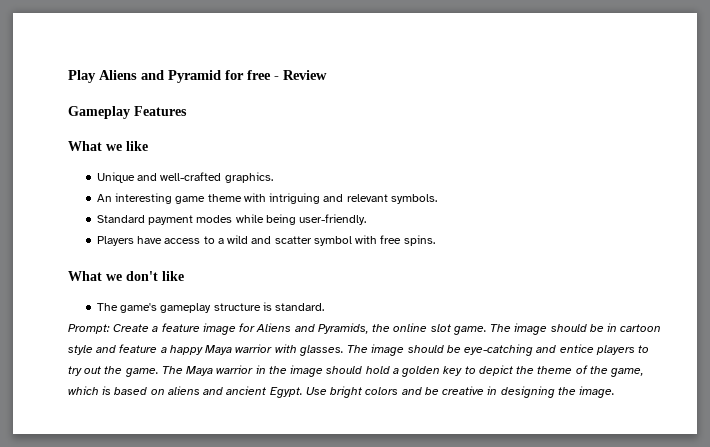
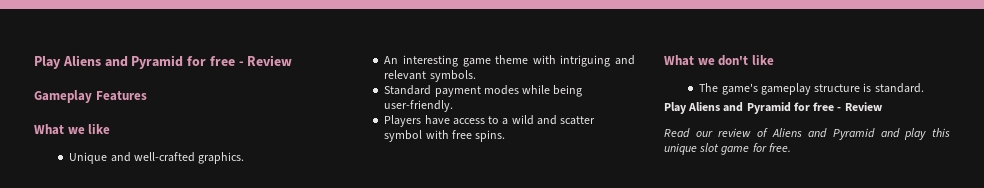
[68,323,662,335] [68,344,650,356] [68,365,645,377] [68,386,616,398] Prompt: Create a feature image for Aliens and Pyramids, the online slot game. The image should be in cartoon style and feature a happy Maya warrior with glasses. The image should be eye-catching and entice players to try out the game. The Maya warrior in the image should hold a golden key to depict the theme of the game, which is based on aliens and ancient Egypt. Use bright colors and be creative in designing the image. -> [664,102,883,114] [664,128,950,140] [664,143,791,155] Play Aliens and Pyramid for free - Review // Read our review of Aliens and Pyramid and play this unique slot game for free.

